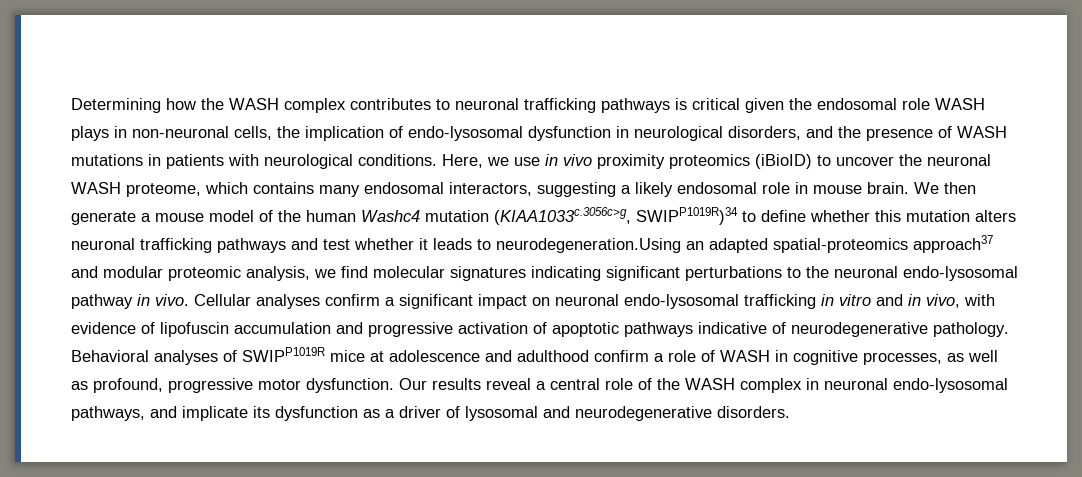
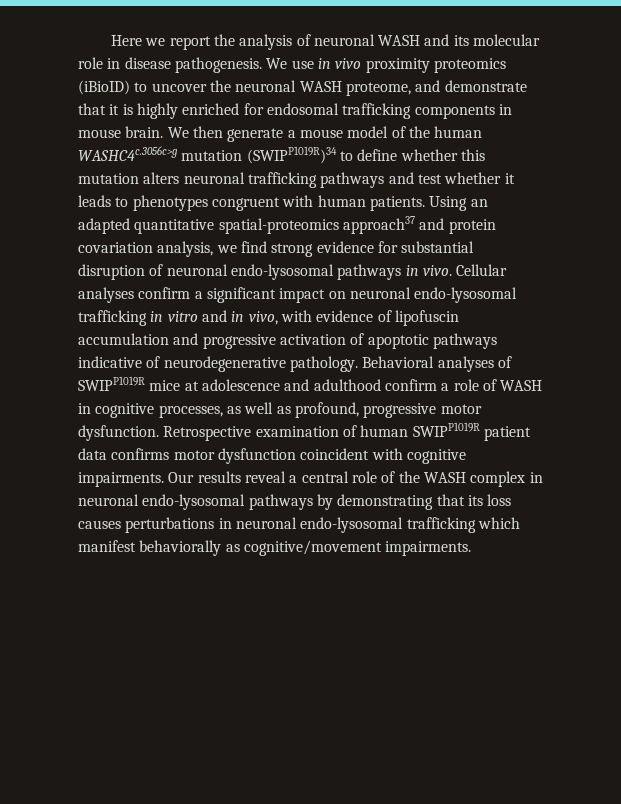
[71,98,985,113] [71,126,1007,141] [71,154,509,169] Determining how the WASH complex contributes to neuronal trafficking pathways is critical given the endosomal role WASH plays in non-neuronal cells, the implication of endo-lysosomal dysfunction in neurological disorders, and the presence of WASH mutations in patients with neurological conditions. Here, we -> [110,34,541,50] [78,57,288,73] Here we report the analysis of neuronal WASH and its molecular role in disease pathogenesis. We
[205,182,790,197] which contains many endosomal interactors, suggesting a likely endosomal role -> [415,80,527,92] [78,103,495,119] and demonstrate that it is highly enriched for endosomal trafficking components
[361,207,738,225] Washc4 mutation (KIAA1033c.3056c>g, SWIPP1019R)34 -> [78,146,337,164] WASHC4c.3056c>g mutation (SWIPP1019R)34
[496,238,681,253] neurodegeneration.Using -> [132,195,468,211] phenotypes congruent with human patients. Using
(768, 245) none -> [134,219,215,234] quantitative
[103,266,241,281] modular proteomic -> [448,219,496,234] [78,242,153,253] protein covariation
[373,266,1018,281] [71,294,133,309] molecular signatures indicating significant perturbations to the neuronal endo-lysosomal pathway -> [271,241,475,257] [78,264,402,280] strong evidence for substantial disruption of neuronal endo-lysosomal pathways
(394, 385) none -> [163,422,531,441] [78,448,466,464] [78,472,164,487] Retrospective examination of human SWIPP1019R patient data confirms motor dysfunction coincident with cognitive impairments.
[71,406,790,421] pathways, and implicate its dysfunction as a driver of lysosomal and neurodegenerative disorders. -> [248,494,512,510] [78,517,520,533] [78,540,472,556] pathways by demonstrating that its loss causes perturbations in neuronal endo-lysosomal trafficking which manifest behaviorally as cognitive/movement impairments.

